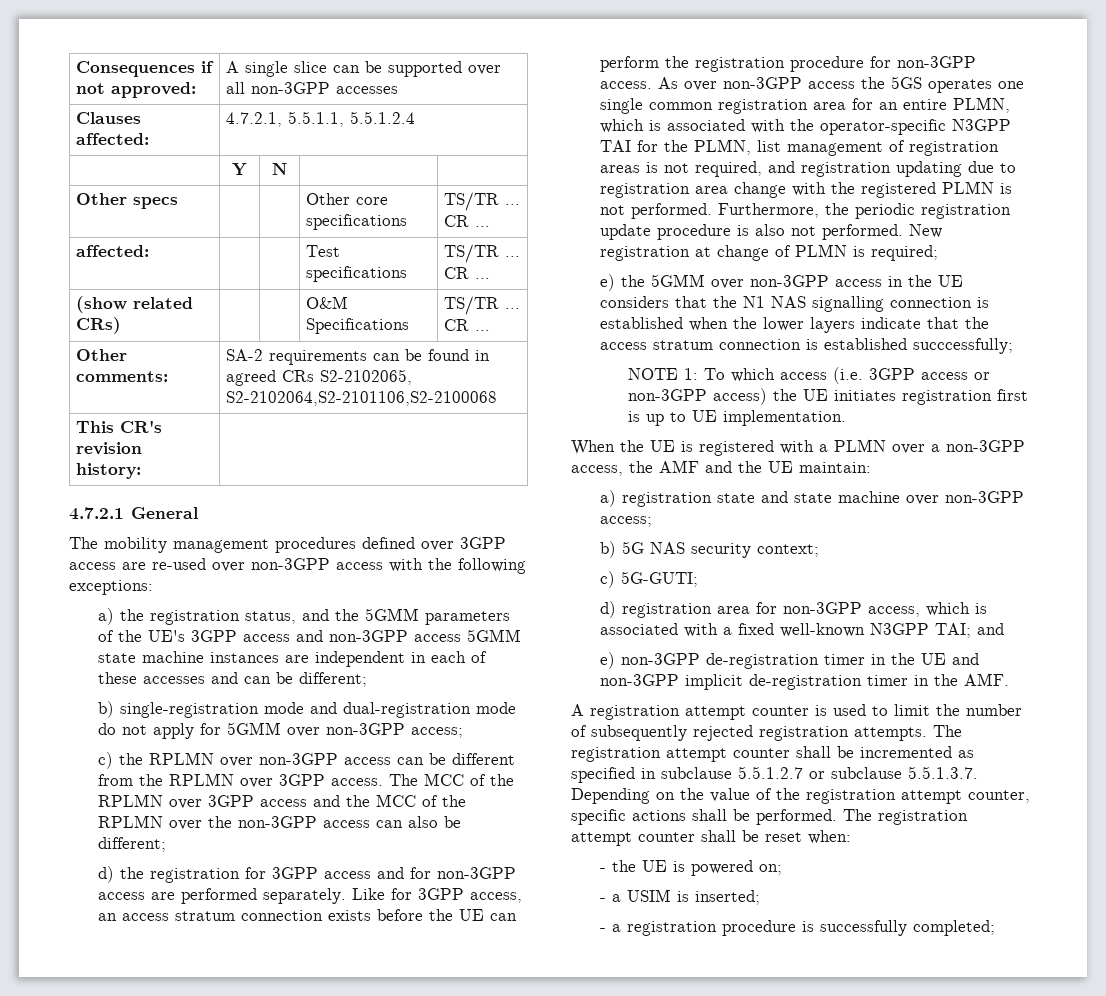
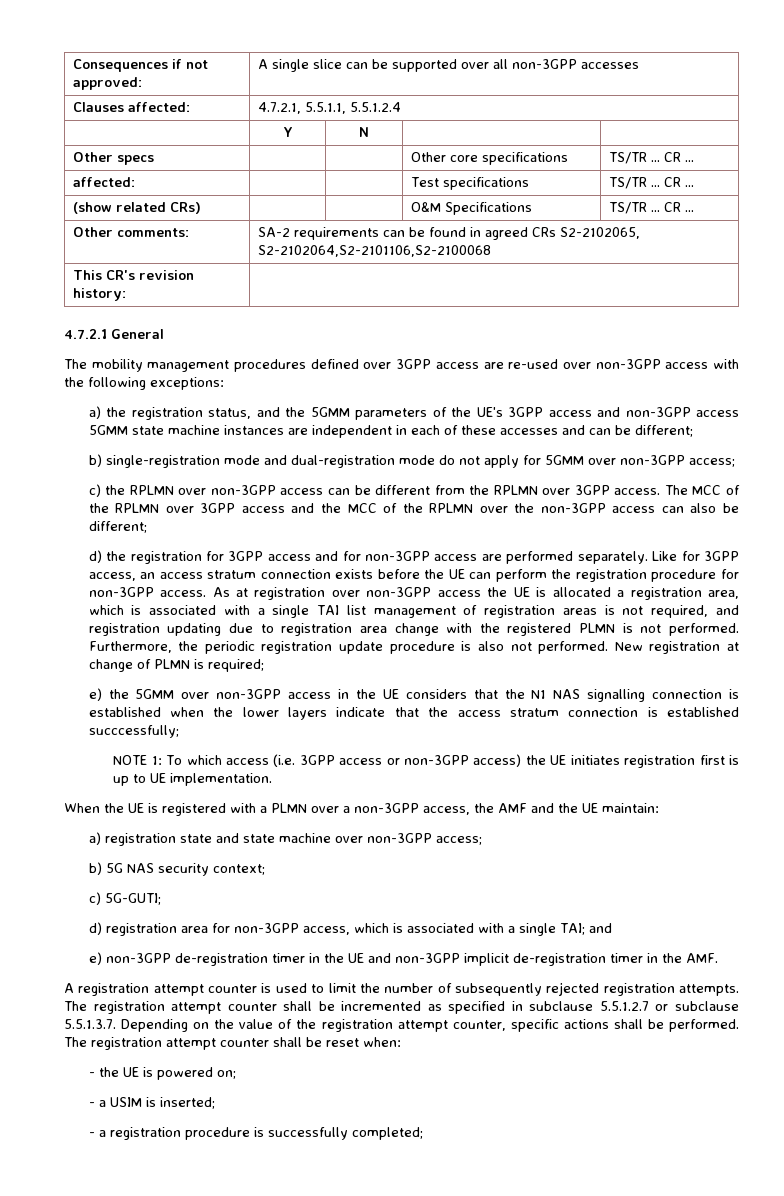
(678, 83) none -> [236,587,326,600] at registration
[890,76,1024,93] [599,97,1010,114] [599,119,1011,135] [599,139,751,155] 5GS operates one single common registration area for an entire PLMN, which is associated with the operator-specific N3GPP TAI for the PLMN, -> [513,587,740,600] [88,605,340,618] UE is allocated a registration area, which is associated with a single TAI
[737,623,929,637] fixed well-known N3GPP -> [518,923,556,936] single

